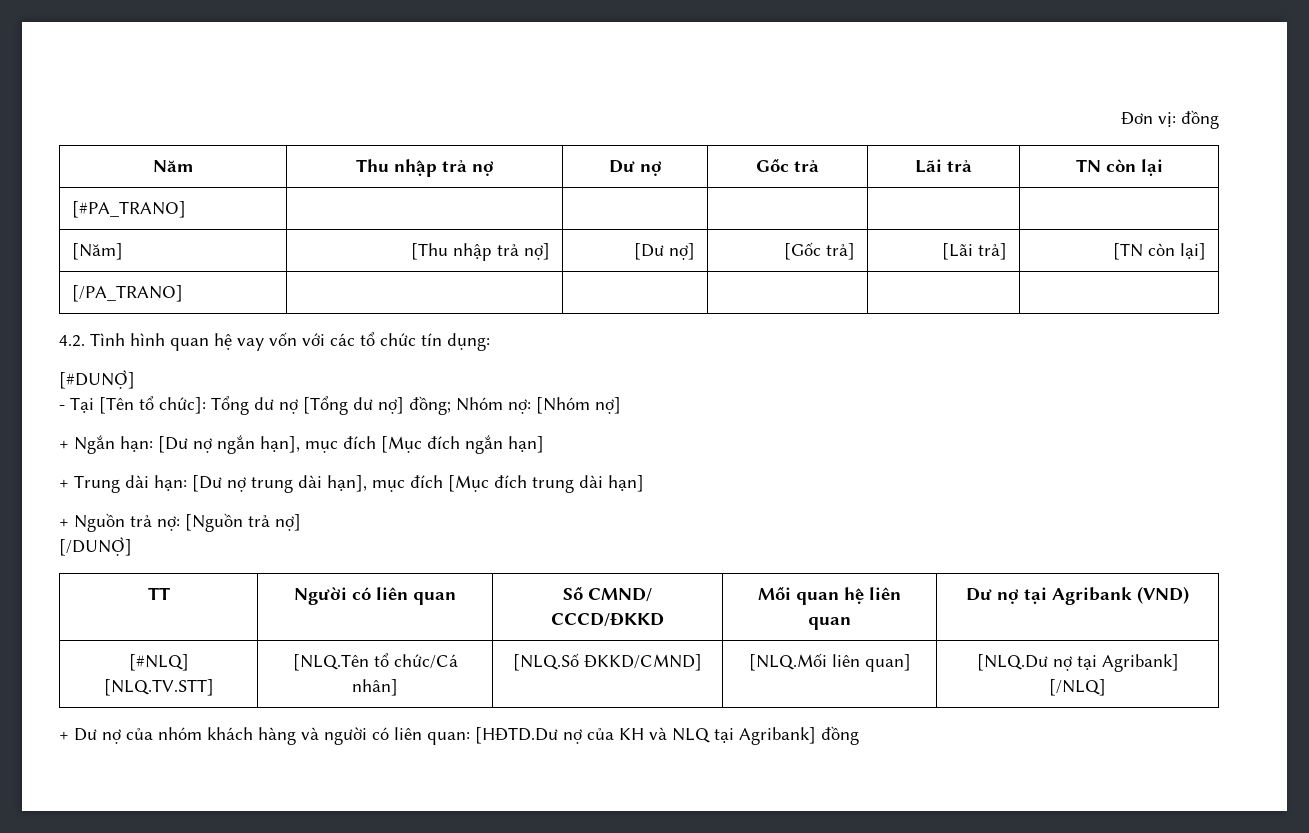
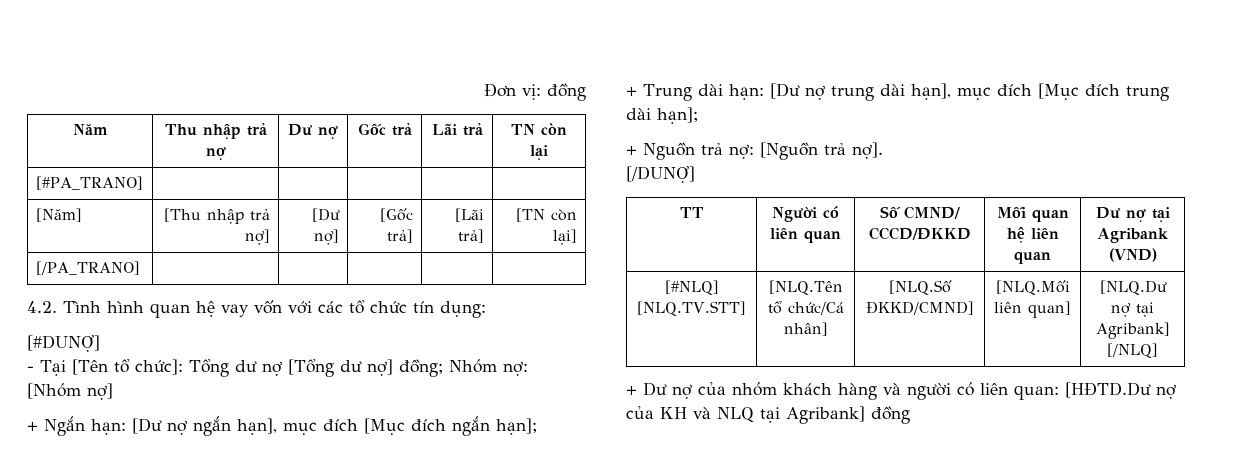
[508,436,544,453] hạn] -> [496,418,537,435] hạn];
[608,475,644,492] hạn] -> [657,107,698,124] hạn];
[275,514,301,531] nợ] -> [852,142,883,159] nợ].

